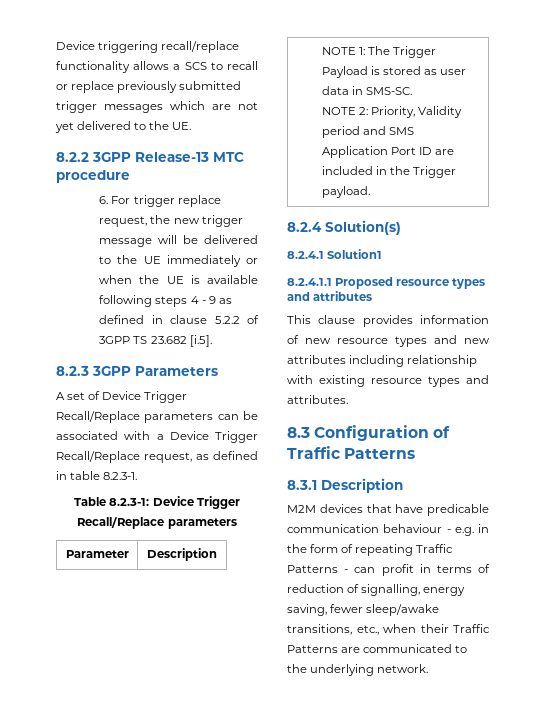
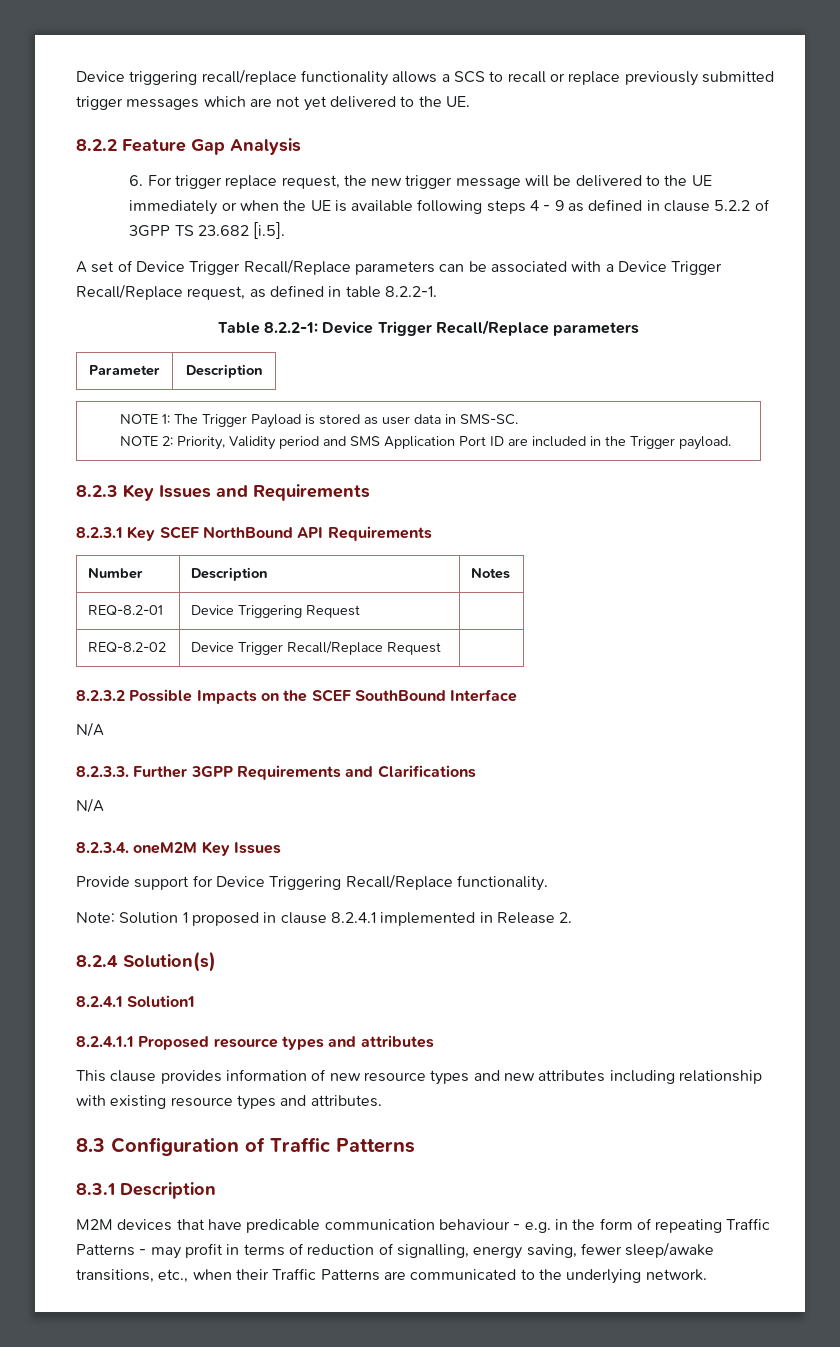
[92,152,244,162] [56,170,130,183] 3GPP Release-13 MTC procedure -> [122,138,301,155] Feature Gap Analysis
[56,366,218,376] // 8.2.3 3GPP Parameters -> (286, 230) none
[103,472,138,480] 8.2.3-1. -> [384,286,437,297] 8.2.2-1.
[109,498,150,506] 8.2.3-1: -> [264,322,319,333] 8.2.2-1:
(370, 192) none -> [76,484,370,501] [76,526,432,541] [88,568,144,579] [191,567,269,581] [471,568,511,579] [88,605,164,616] [191,605,361,618] [88,642,167,653] [191,641,442,655] [76,689,518,704] [76,722,104,737] [76,765,476,780] [76,798,104,813] [76,841,281,856] [76,874,548,891] [76,912,573,926] // 8.2.3 Key Issues and Requirements // 8.2.3.1 Key SCEF NorthBound API Requirements // Number | Description | Notes // REQ-8.2-01 | Device Triggering Request | // REQ-8.2-02 | Device Trigger Recall/Replace Request | // 8.2.3.2 Possible Impacts on the SCEF SouthBound Interface // N/A // 8.2.3.3. Further 3GPP Requirements and Clarifications // N/A // 8.2.3.4. oneM2M Key Issues // Provide support for Device Triggering Recall/Replace functionality. // Note: Solution 1 proposed in clause 8.2.4.1 implemented in Release 2.
[354,567,376,573] can -> [150,1247,181,1259] may

